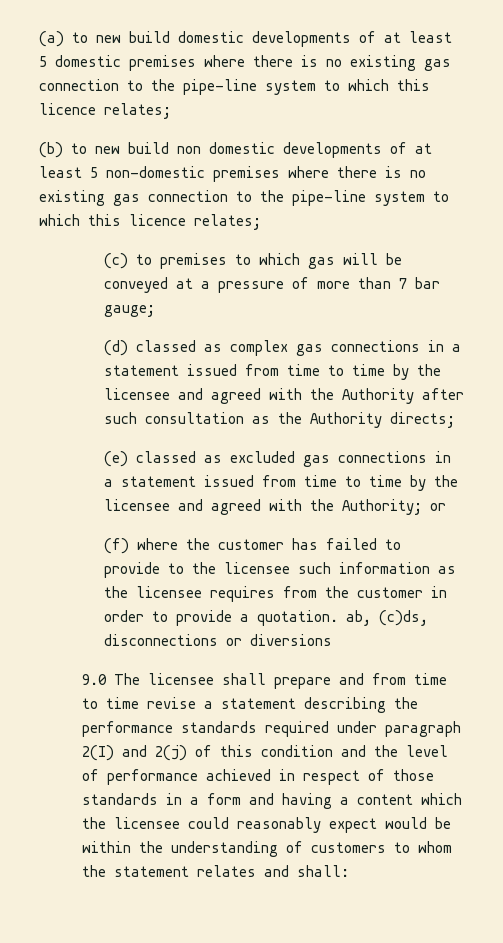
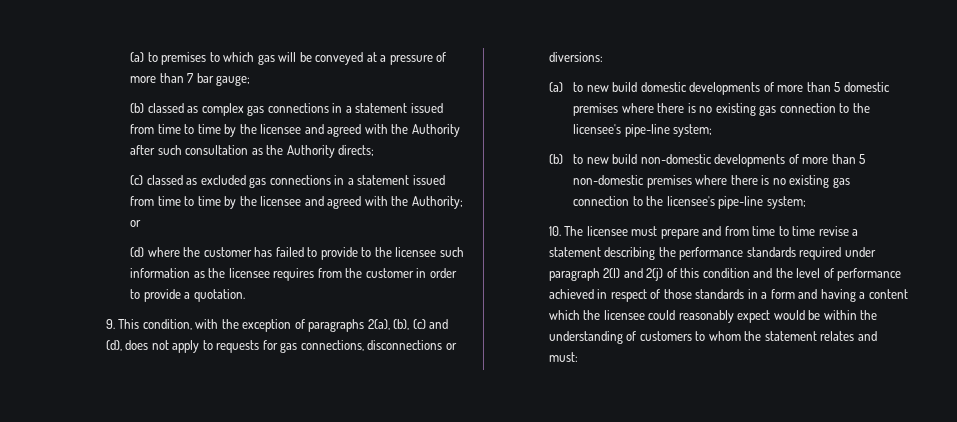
[39,31,452,47] [39,55,451,71] [39,79,430,95] [39,103,171,119] [39,142,432,158] [39,166,426,182] [39,190,449,206] [39,214,261,230] [103,253,152,269] (a) to new build domestic developments of at least 5 domestic premises where there is no existing gas connection to the pipe-line system to which this licence relates; // (b) to new build non domestic developments of at least 5 non-domestic premises where there is no existing gas connection to the pipe-line system to which this licence relates; // (c) to -> [130,52,158,62] (a) to
[103,340,128,356] (d) -> [130,103,145,113] (b)
[103,451,128,467] (e) -> [130,175,144,185] (c)
[103,538,129,554] (f) -> [130,247,145,257] (d)
[345,610,428,626] [103,634,332,646] [82,674,108,685] ab, (c)ds, disconnections or diversions // 9.0 -> [105,319,449,332] [105,340,457,353] [548,52,603,62] [548,82,890,95] [573,103,870,116] [573,124,713,137] [548,154,866,167] [573,175,850,188] [573,196,806,209] [548,226,561,236] // 9. This condition, with the exception of paragraphs 2(a), (b), (c) and (d), does not apply to requests for gas connections, disconnections or diversions: // (a) to new build domestic developments of more than 5 domestic premises where there is no existing gas connection to the licensee's pipe-line system; // (b) to new build non-domestic developments of more than 5 non-domestic premises where there is no existing gas connection to the licensee's pipe-line system; // 10.
[222,673,267,685] shall -> [631,226,658,236] must
[297,865,350,877] shall: -> [548,352,578,362] must:

